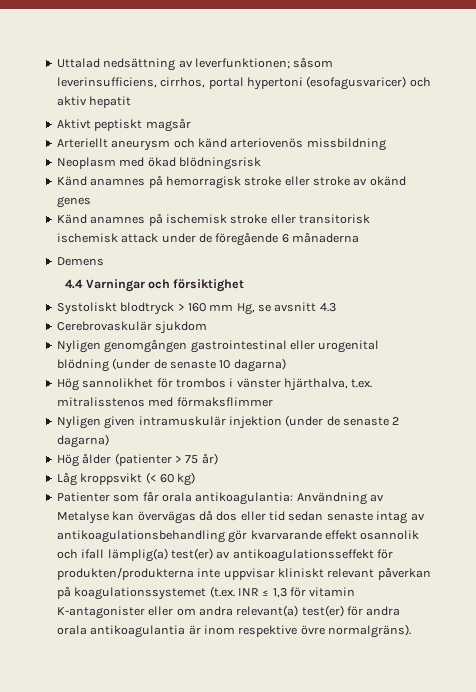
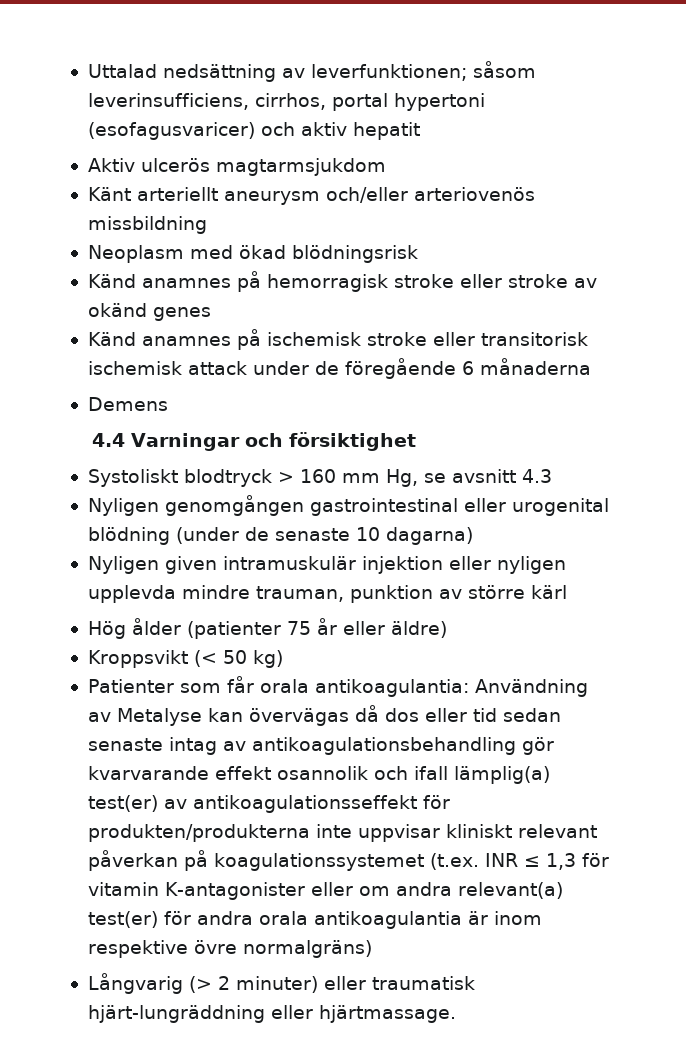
[56,118,191,132] [56,138,227,151] Aktivt peptiskt magsår // Arteriellt aneurysm och känd -> [87,158,386,176] [87,187,408,205] Aktiv ulcerös magtarmsjukdom // Känt arteriellt aneurysm och/eller
[56,321,208,334] // Cerebrovaskulär sjukdom -> (552, 476) none
[56,378,373,391] [56,397,273,407] [56,415,400,429] [56,434,109,448] [56,453,218,467] [56,472,174,486] Hög sannolikhet för trombos i vänster hjärthalva, t.ex. mitralisstenos med förmaksflimmer // Nyligen given intramuskulär injektion (under de senaste 2 dagarna) // Hög ålder (patienter > 75 år) // Låg kroppsvikt (< 60 -> [87,556,566,574] [87,585,567,603] [87,618,447,639] [87,650,247,668] Nyligen given intramuskulär injektion eller nyligen upplevda mindre trauman, punktion av större kärl // Hög ålder (patienter 75 år eller äldre) // Kroppsvikt (< 50
[328,624,411,638] normalgräns). -> [242,940,372,958] [87,973,475,994] [87,1005,456,1023] normalgräns) // Långvarig (> 2 minuter) eller traumatisk hjärt-lungräddning eller hjärtmassage.

